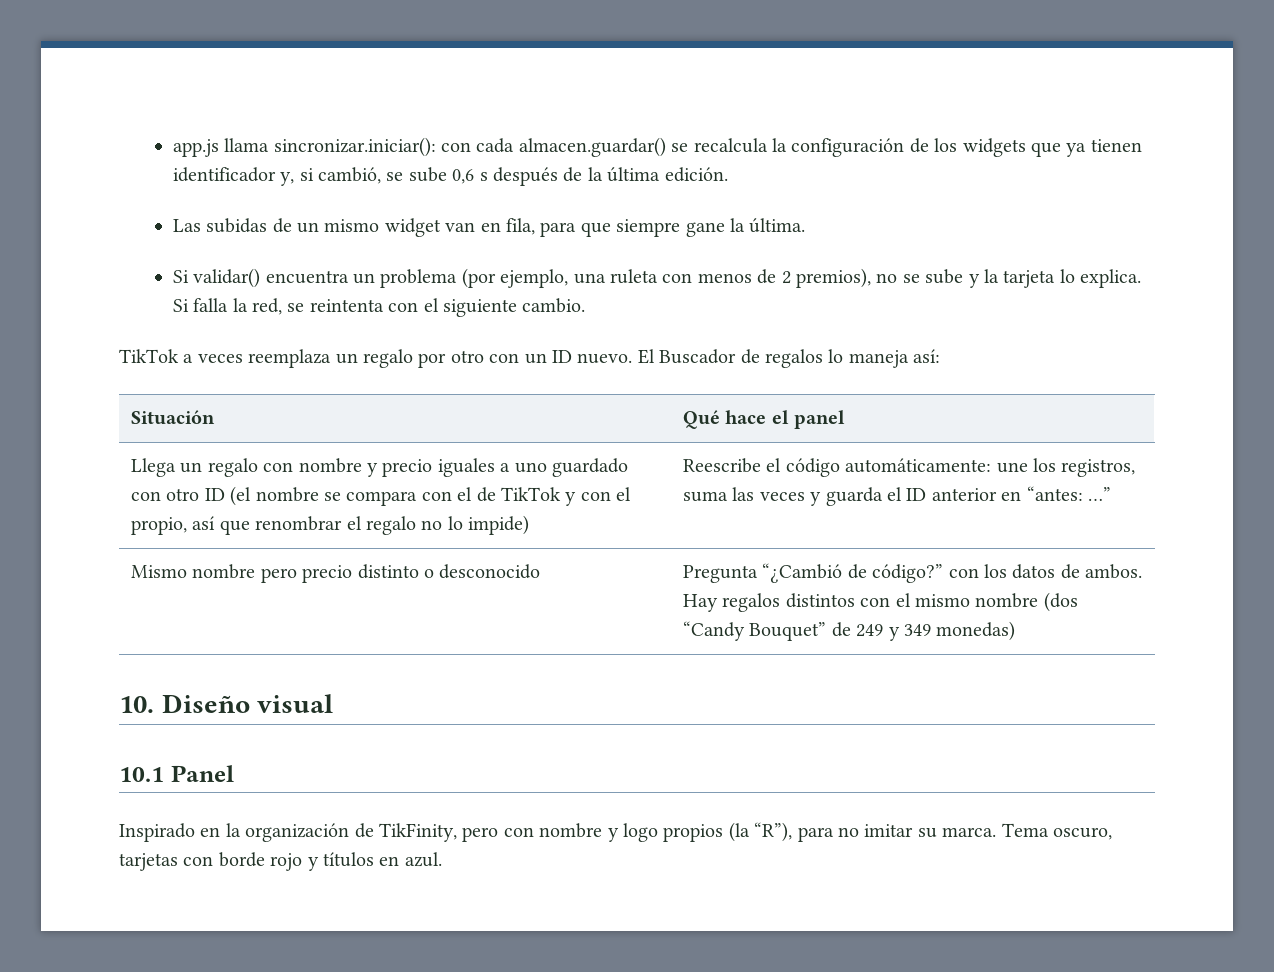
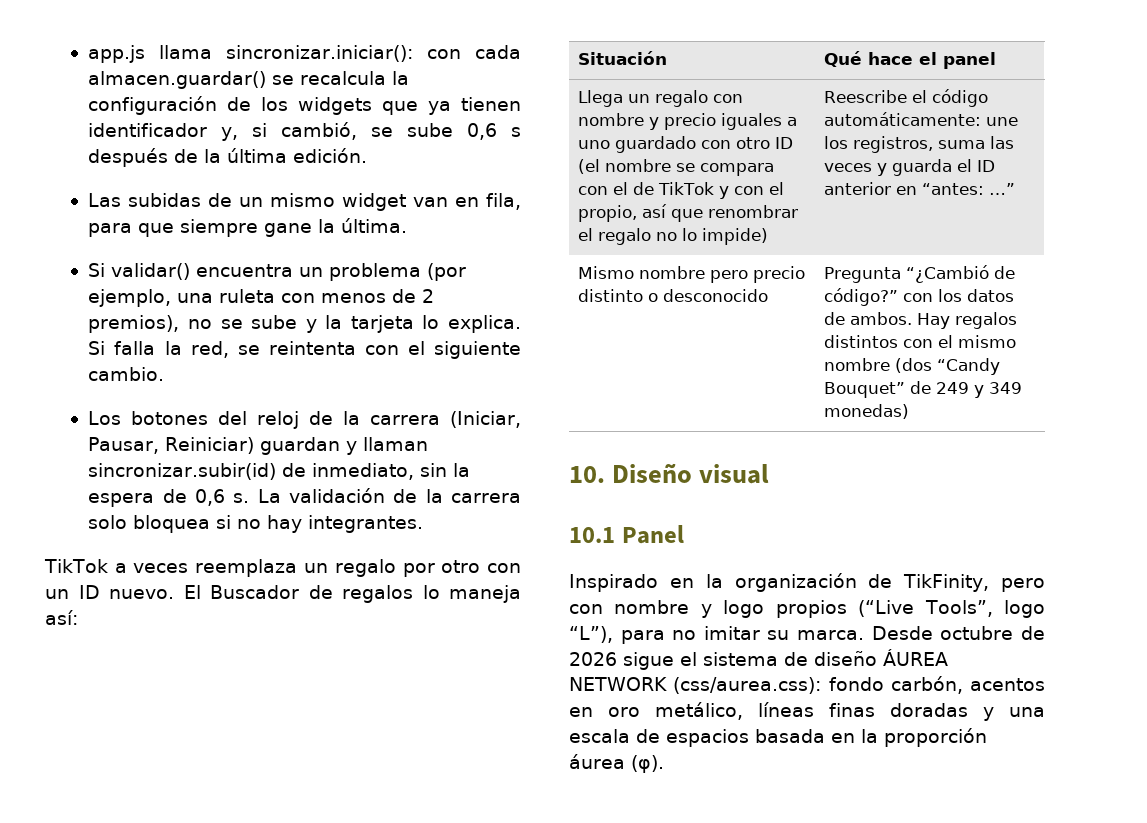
(586, 305) none -> [88,411,521,429] [88,437,429,455] [88,463,471,480] [88,488,521,507] [88,515,424,533] // Los botones del reloj de la carrera (Iniciar, Pausar, Reiniciar) guardan y llaman sincronizar.subir(id) de inmediato, sin la espera de 0,6 s. La validación de la carrera solo bloquea si no hay integrantes.
[728,822,793,842] (la “R”), -> [858,600,1045,618] [569,626,613,643] (“Live Tools”, logo “L”),
[1001,823,1112,840] [119,852,442,871] Tema oscuro, tarjetas con borde rojo y títulos en azul. -> [871,626,1045,640] [569,649,948,670] [569,676,1045,694] [569,702,1045,721] [569,728,987,747] [569,754,664,773] Desde octubre de 2026 sigue el sistema de diseño ÁUREA NETWORK (css/aurea.css): fondo carbón, acentos en oro metálico, líneas finas doradas y una escala de espacios basada en la proporción áurea (φ).

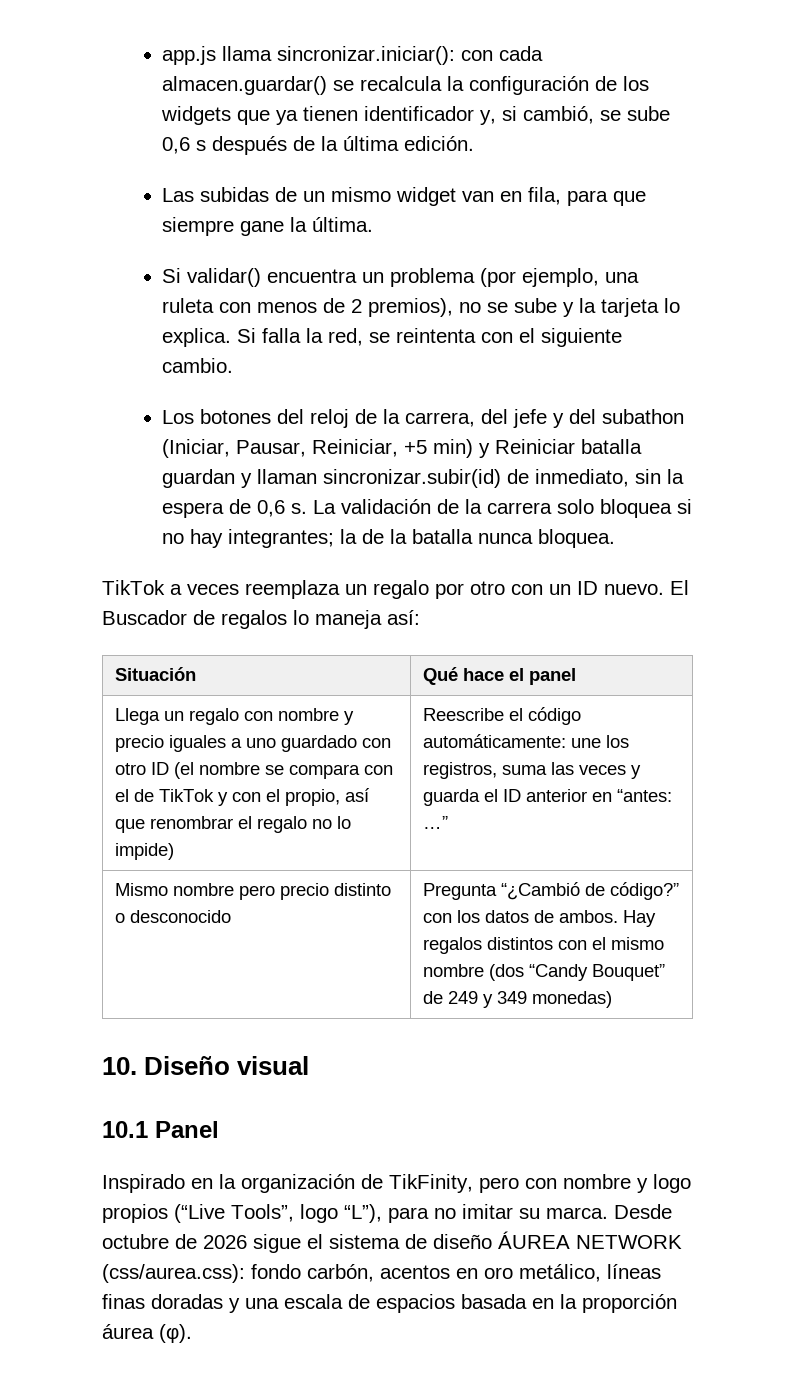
[370,411,521,428] [88,437,255,454] carrera (Iniciar, Pausar, Reiniciar) -> [405,409,685,428] [162,439,643,458] carrera, del jefe y del subathon (Iniciar, Pausar, Reiniciar, +5 min) y Reiniciar batalla
[308,515,424,533] integrantes. -> [228,529,616,548] integrantes; la de la batalla nunca bloquea.

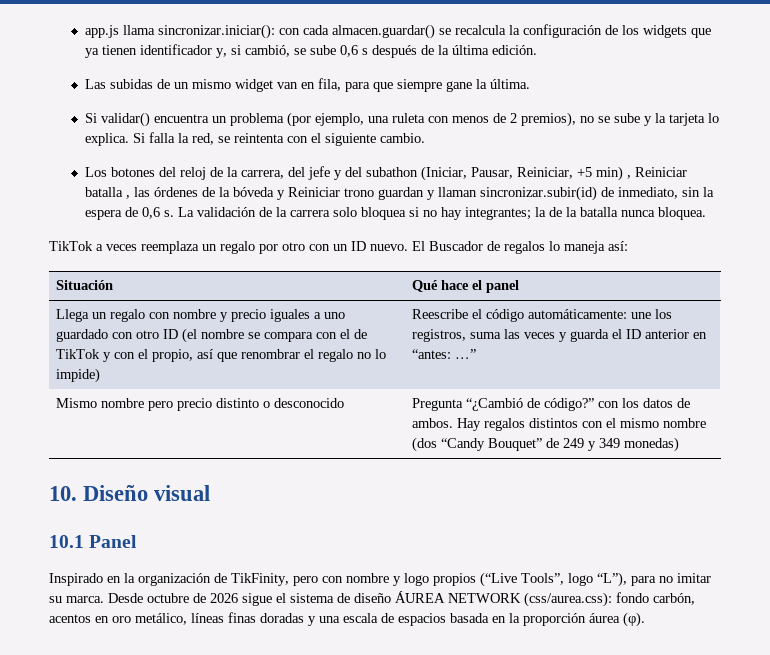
(474, 448) none -> [627,167,688,179] [85,187,275,199] , Reiniciar batalla , las órdenes de la bóveda
[581,439,643,454] batalla -> [344,188,375,197] trono

